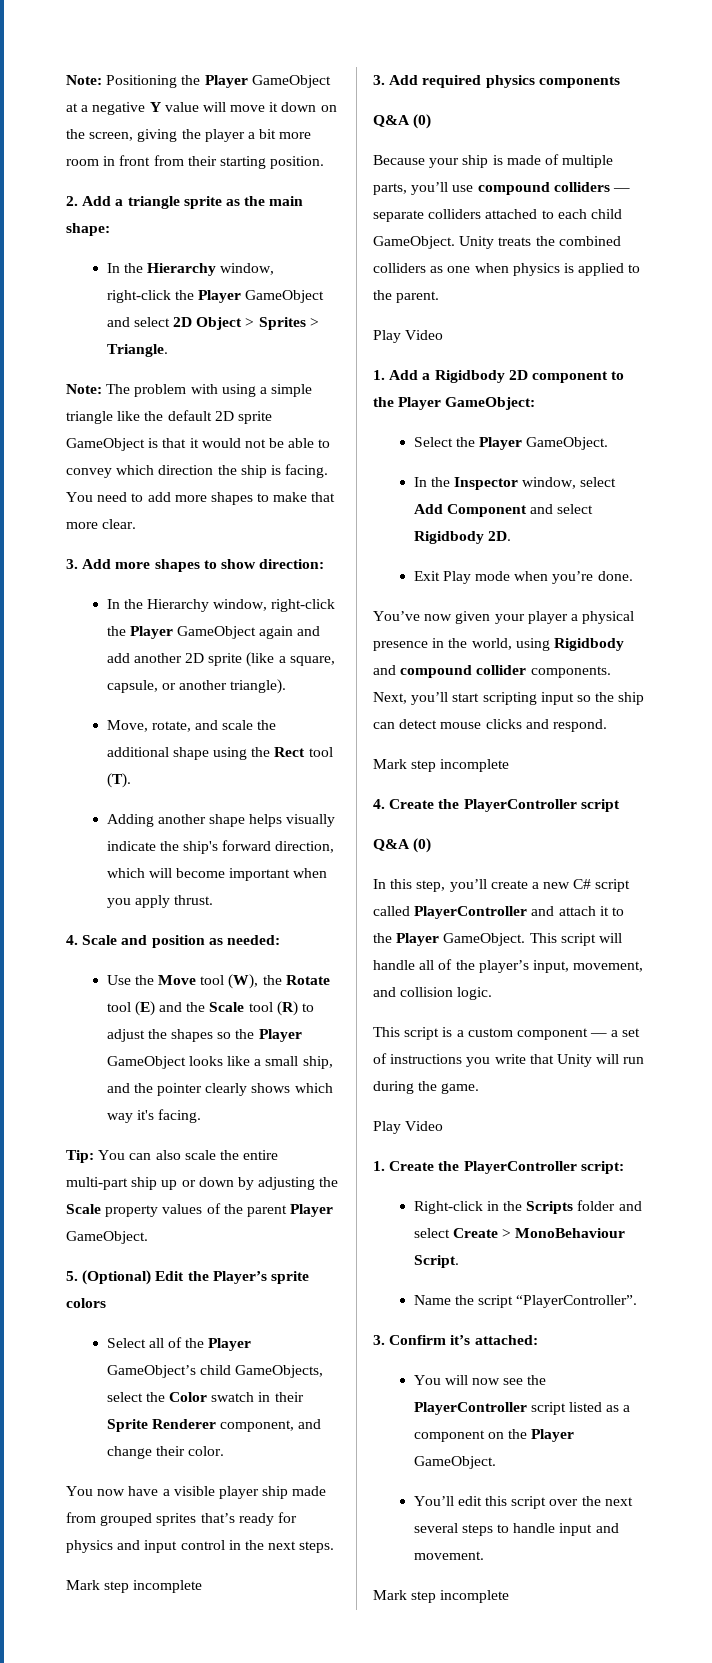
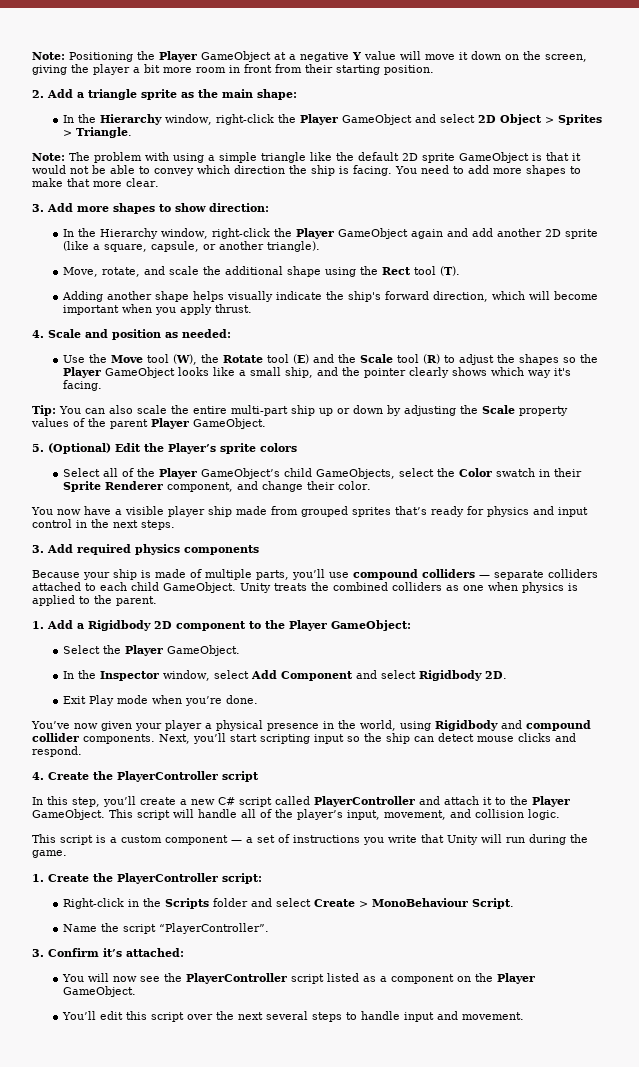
[66,1580,203,1593] // Mark step incomplete -> (175, 525) none
[373,114,432,129] // Q&A (0) -> (259, 550) none
[373,330,444,343] // Play Video -> (157, 601) none
[373,759,510,772] // Mark step incomplete -> (82, 751) none
[373,838,432,853] // Q&A (0) -> (259, 776) none
[373,1121,444,1134] // Play Video -> (67, 854) none
[373,1590,510,1603] // Mark step incomplete -> (524, 1016) none

